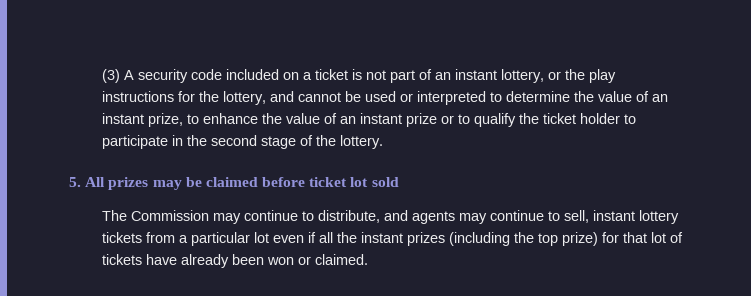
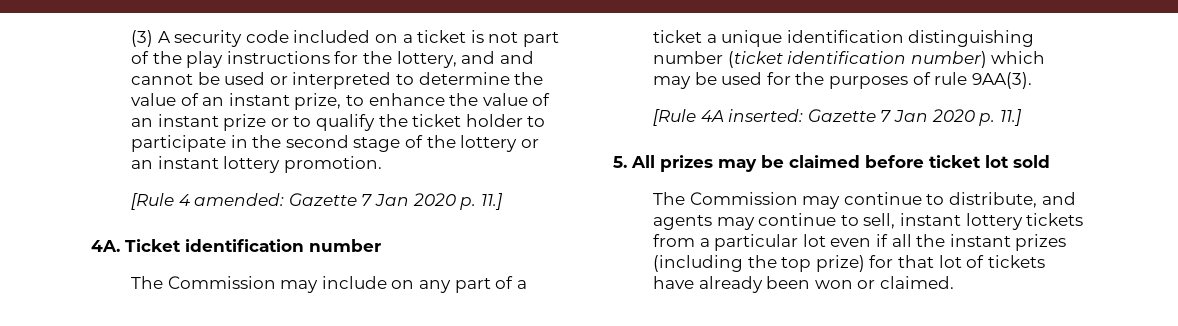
[434,69,561,83] an instant lottery, or -> (150, 57) none
(294, 96) none -> [499,51,534,64] and
[339,135,383,149] lottery. -> [460,135,539,152] [131,156,382,173] [131,193,503,210] [91,239,381,252] [131,276,527,293] [653,30,1035,47] [653,51,1046,68] [653,72,1032,89] [653,109,1022,126] lottery or an instant lottery promotion. // [Rule 4 amended: Gazette 7 Jan 2020 p. 11.] // 4A. Ticket identification number // The Commission may include on any part of a ticket a unique identification distinguishing number (ticket identification number) which may be used for the purposes of rule 9AA(3). // [Rule 4A inserted: Gazette 7 Jan 2020 p. 11.]

